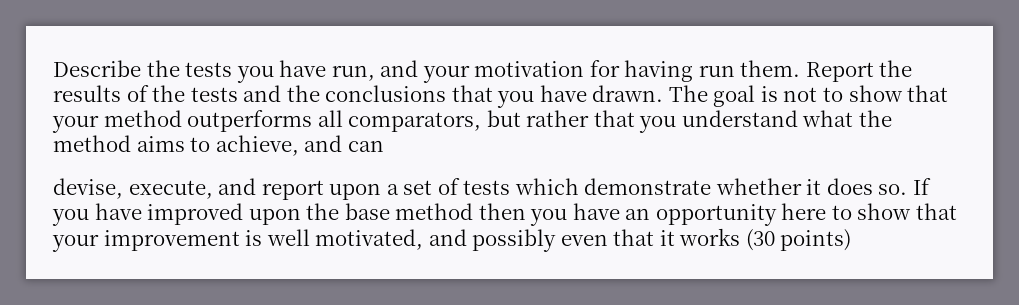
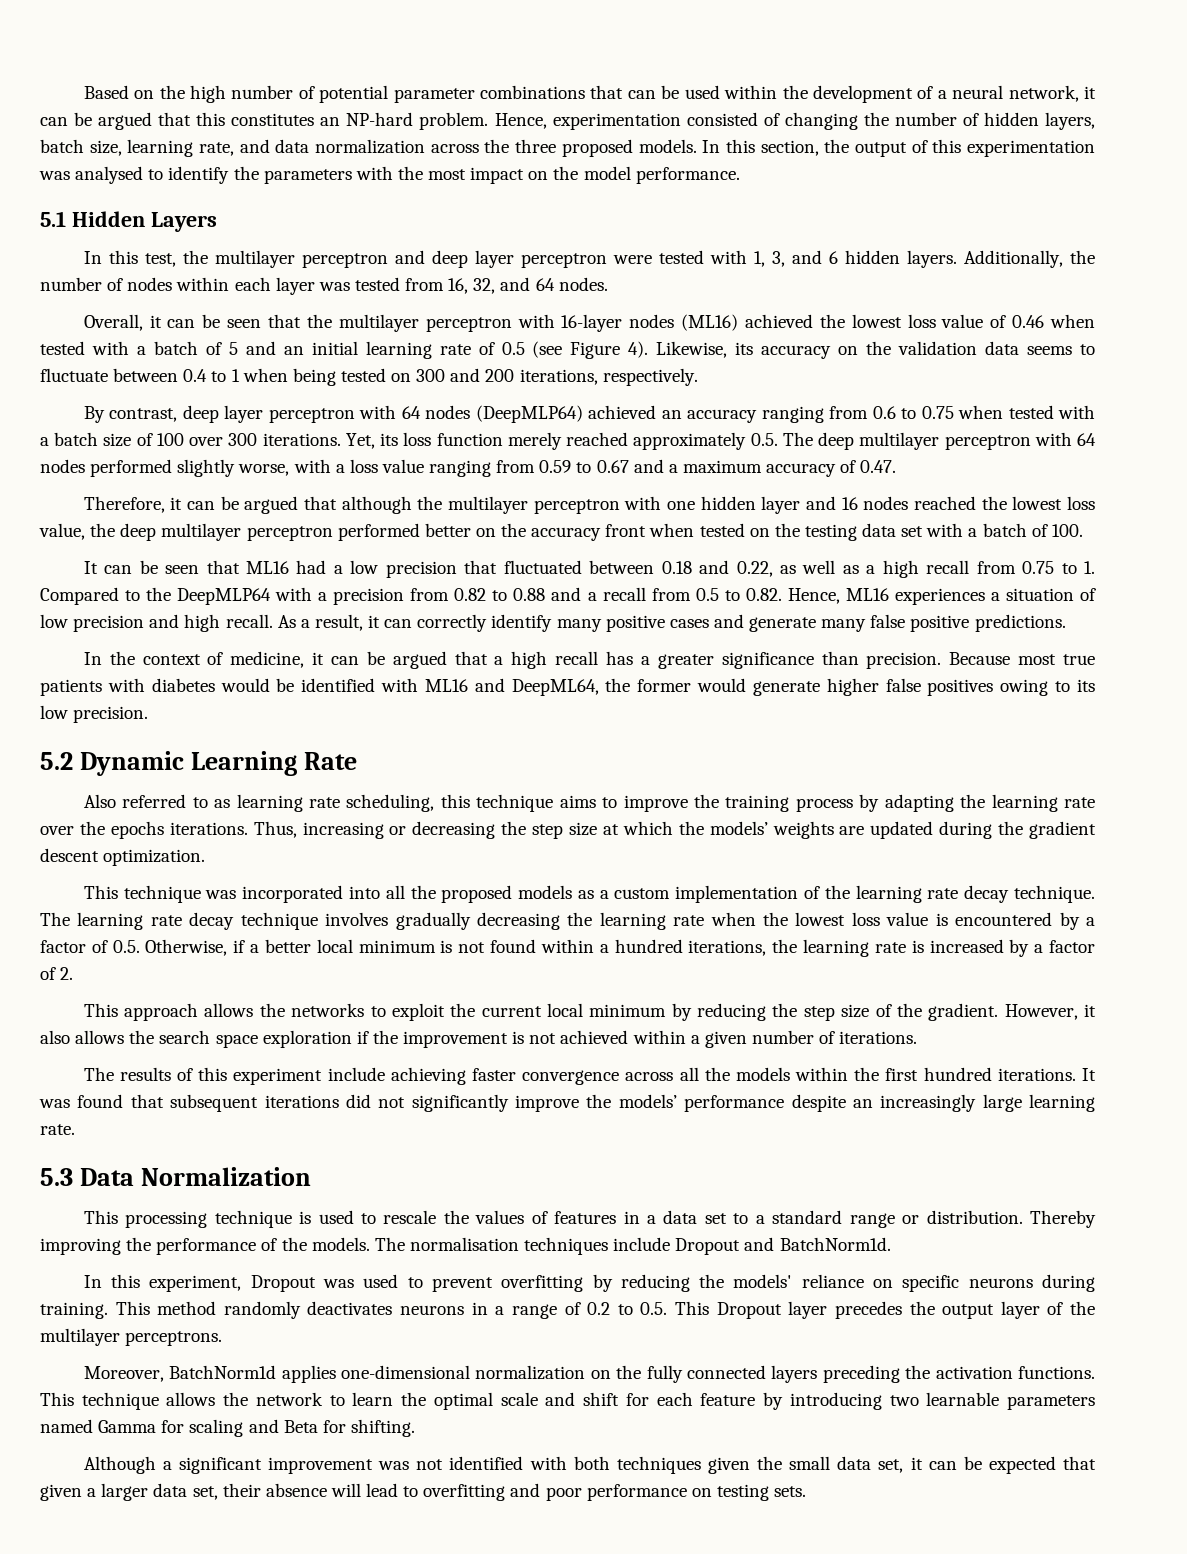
[53,60,913,83] [53,85,949,108] [52,110,892,133] [53,135,384,156] [53,178,932,200] [52,203,958,226] [52,228,852,252] Describe the tests you have run, and your motivation for having run them. Report the results of the tests and the conclusions that you have drawn. The goal is not to show that your method outperforms all comparators, but rather that you understand what the method aims to achieve, and can // devise, execute, and report upon a set of tests which demonstrate whether it does so. If you have improved upon the base method then you have an opportunity here to show that your improvement is well motivated, and possibly even that it works (30 points) -> [83,85,1097,103] [40,112,1095,130] [40,139,1096,157] [39,166,740,184] [40,211,217,232] [83,250,1095,268] [40,277,608,295] [83,314,1095,332] [40,341,1096,359] [40,368,698,386] [83,405,1096,423] [40,432,1096,450] [40,459,897,477] [83,496,1096,514] [39,523,1083,541] [83,560,1096,578] [40,587,1097,605] [40,614,1066,632] [83,651,1095,669] [40,678,1096,696] [40,705,149,723] [40,751,357,776] [83,794,1096,812] [40,821,1096,839] [40,848,206,866] [83,885,1096,903] [40,912,1096,930] [40,939,1096,957] [40,967,74,980] [83,1003,1096,1021] [40,1030,918,1048] [83,1067,1096,1085] [39,1094,1095,1112] [40,1124,75,1135] [40,1167,311,1186] [83,1210,1096,1228] [40,1237,891,1255] [83,1274,1095,1292] [40,1301,1095,1319] [40,1328,223,1346] [83,1365,1096,1383] [40,1392,1095,1410] [40,1419,415,1437] [83,1456,1096,1474] [40,1483,807,1501] Based on the high number of potential parameter combinations that can be used within the development of a neural network, it can be argued that this constitutes an NP-hard problem. Hence, experimentation consisted of changing the number of hidden layers, batch size, learning rate, and data normalization across the three proposed models. In this section, the output of this experimentation was analysed to identify the parameters with the most impact on the model performance. // 5.1 Hidden Layers // In this test, the multilayer perceptron and deep layer perceptron were tested with 1, 3, and 6 hidden layers. Additionally, the number of nodes within each layer was tested from 16, 32, and 64 nodes. // Overall, it can be seen that the multilayer perceptron with 16-layer nodes (ML16) achieved the lowest loss value of 0.46 when tested with a batch of 5 and an initial learning rate of 0.5 (see Figure 4). Likewise, its accuracy on the validation data seems to fluctuate between 0.4 to 1 when being tested on 300 and 200 iterations, respectively. // By contrast, deep layer perceptron with 64 nodes (DeepMLP64) achieved an accuracy ranging from 0.6 to 0.75 when tested with a batch size of 100 over 300 iterations. Yet, its loss function merely reached approximately 0.5. The deep multilayer perceptron with 64 nodes performed slightly worse, with a loss value ranging from 0.59 to 0.67 and a maximum accuracy of 0.47. // Therefore, it can be argued that although the multilayer perceptron with one hidden layer and 16 nodes reached the lowest loss value, the deep multilayer perceptron performed better on the accuracy front when tested on the testing data set with a batch of 100. // It can be seen that ML16 had a low precision that fluctuated between 0.18 and 0.22, as well as a high recall from 0.75 to 1. Compared to the DeepMLP64 with a precision from 0.82 to 0.88 and a recall from 0.5 to 0.82. Hence, ML16 experiences a situation of low precision and high recall. As a result, it can correctly identify many positive cases and generate many false positive predictions. // In the context of medicine, it can be argued that a high recall has a greater significance than precision. Because most true patients with diabetes would be identified with ML16 and DeepML64, the former would generate higher false positives owing to its low precision. // 5.2 Dynamic Learning Rate // Also referred to as learning rate scheduling, this technique aims to improve the training process by adapting the learning rate over the epochs iterations. Thus, increasing or decreasing the step size at which the models’ weights are updated during the gradient descent optimization. // This technique was incorporated into all the proposed models as a custom implementation of the learning rate decay technique. The learning rate decay technique involves gradually decreasing the learning rate when the lowest loss value is encountered by a factor of 0.5. Otherwise, if a better local minimum is not found within a hundred iterations, the learning rate is increased by a factor of 2. // This approach allows the networks to exploit the current local minimum by reducing the step size of the gradient. However, it also allows the search space exploration if the improvement is not achieved within a given number of iterations. // The results of this experiment include achieving faster convergence across all the models within the first hundred iterations. It was found that subsequent iterations did not significantly improve the models’ performance despite an increasingly large learning rate. // 5.3 Data Normalization // This processing technique is used to rescale the values of features in a data set to a standard range or distribution. Thereby improving the performance of the models. The normalisation techniques include Dropout and BatchNorm1d. // In this experiment, Dropout was used to prevent overfitting by reducing the models' reliance on specific neurons during training. This method randomly deactivates neurons in a range of 0.2 to 0.5. This Dropout layer precedes the output layer of the multilayer perceptrons. // Moreover, BatchNorm1d applies one-dimensional normalization on the fully connected layers preceding the activation functions. This technique allows the network to learn the optimal scale and shift for each feature by introducing two learnable parameters named Gamma for scaling and Beta for shifting. // Although a significant improvement was not identified with both techniques given the small data set, it can be expected that given a larger data set, their absence will lead to overfitting and poor performance on testing sets.

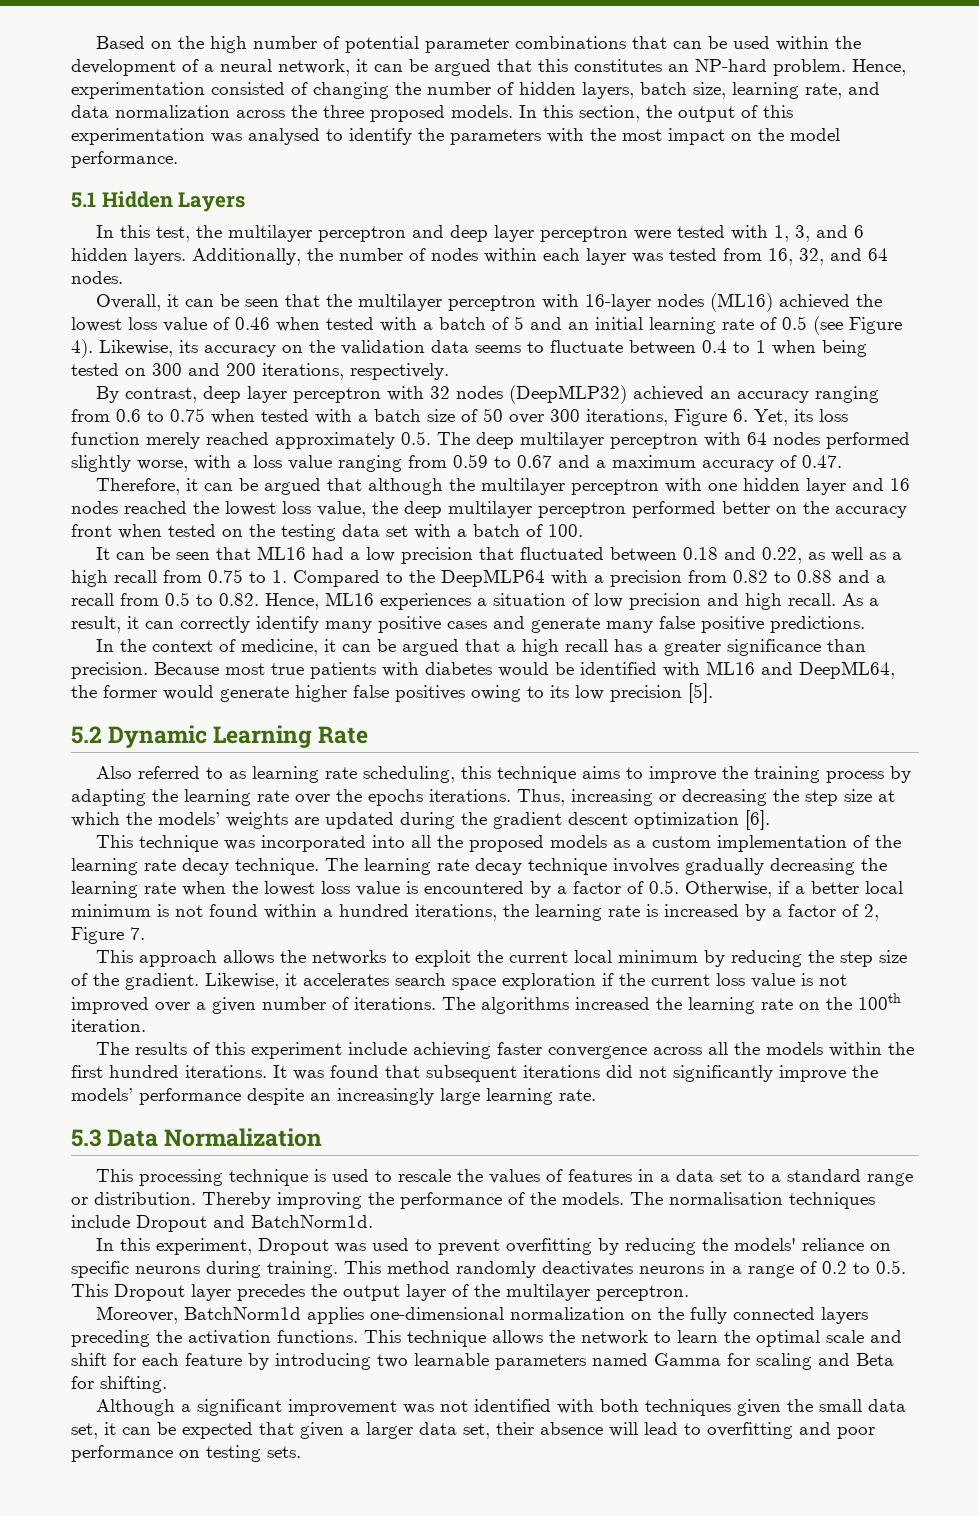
[401,405,583,423] 64 nodes (DeepMLP64) -> [430,385,628,404] 32 nodes (DeepMLP32)
[156,433,184,446] 100 -> [483,408,503,422] 50
[262,433,341,446] iterations. -> [586,409,748,426] iterations, Figure 6.
[73,706,149,723] precision. -> [610,683,713,703] precision [5].
[103,849,206,866] optimization. -> [634,810,770,830] optimization [6].
[60,967,74,980] 2. -> [864,904,879,921] [71,927,145,944] 2, Figure 7.
[1004,1004,1096,1020] [40,1030,155,1044] However, it also allows the -> [205,973,389,990] Likewise, it accelerates
[403,1030,686,1048] improvement is not achieved within -> [651,973,847,988] [71,997,190,1014] current loss value is not improved over
(918, 1037) none -> [442,993,901,1014] [71,1019,146,1032] The algorithms increased the learning rate on the 100th iteration.
[125,1331,223,1346] perceptrons. -> [596,1285,689,1301] perceptron.

